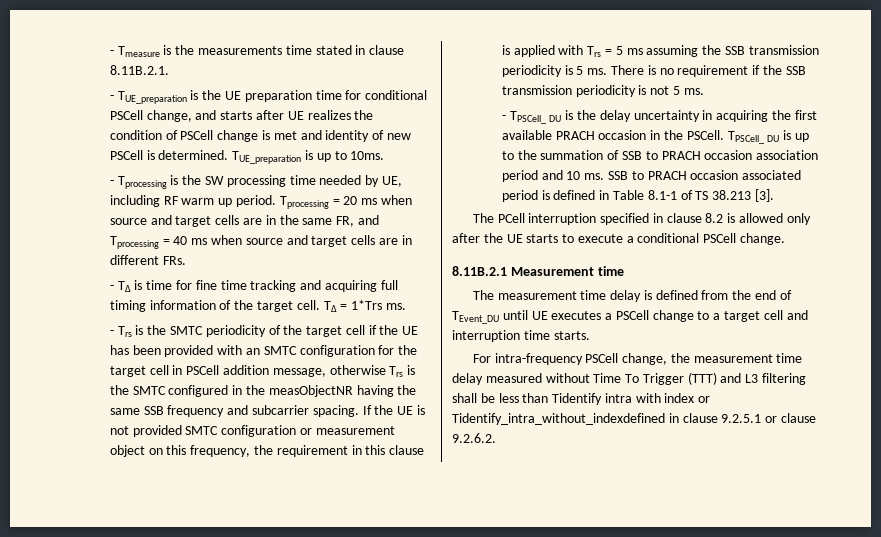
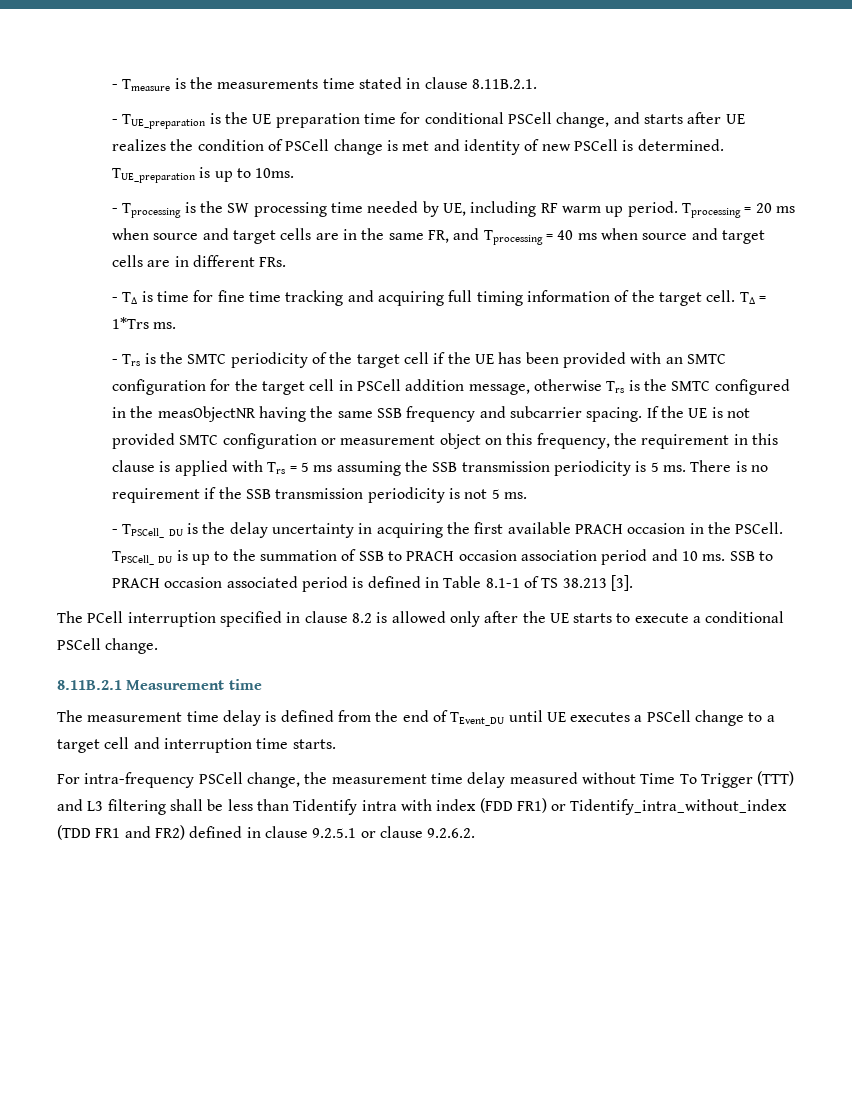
[698,396,711,403] [452,413,665,425] or Tidentify_intra_without_indexdefined -> [479,798,788,815] [57,825,243,840] (FDD FR1) or Tidentify_intra_without_index (TDD FR1 and FR2) defined

